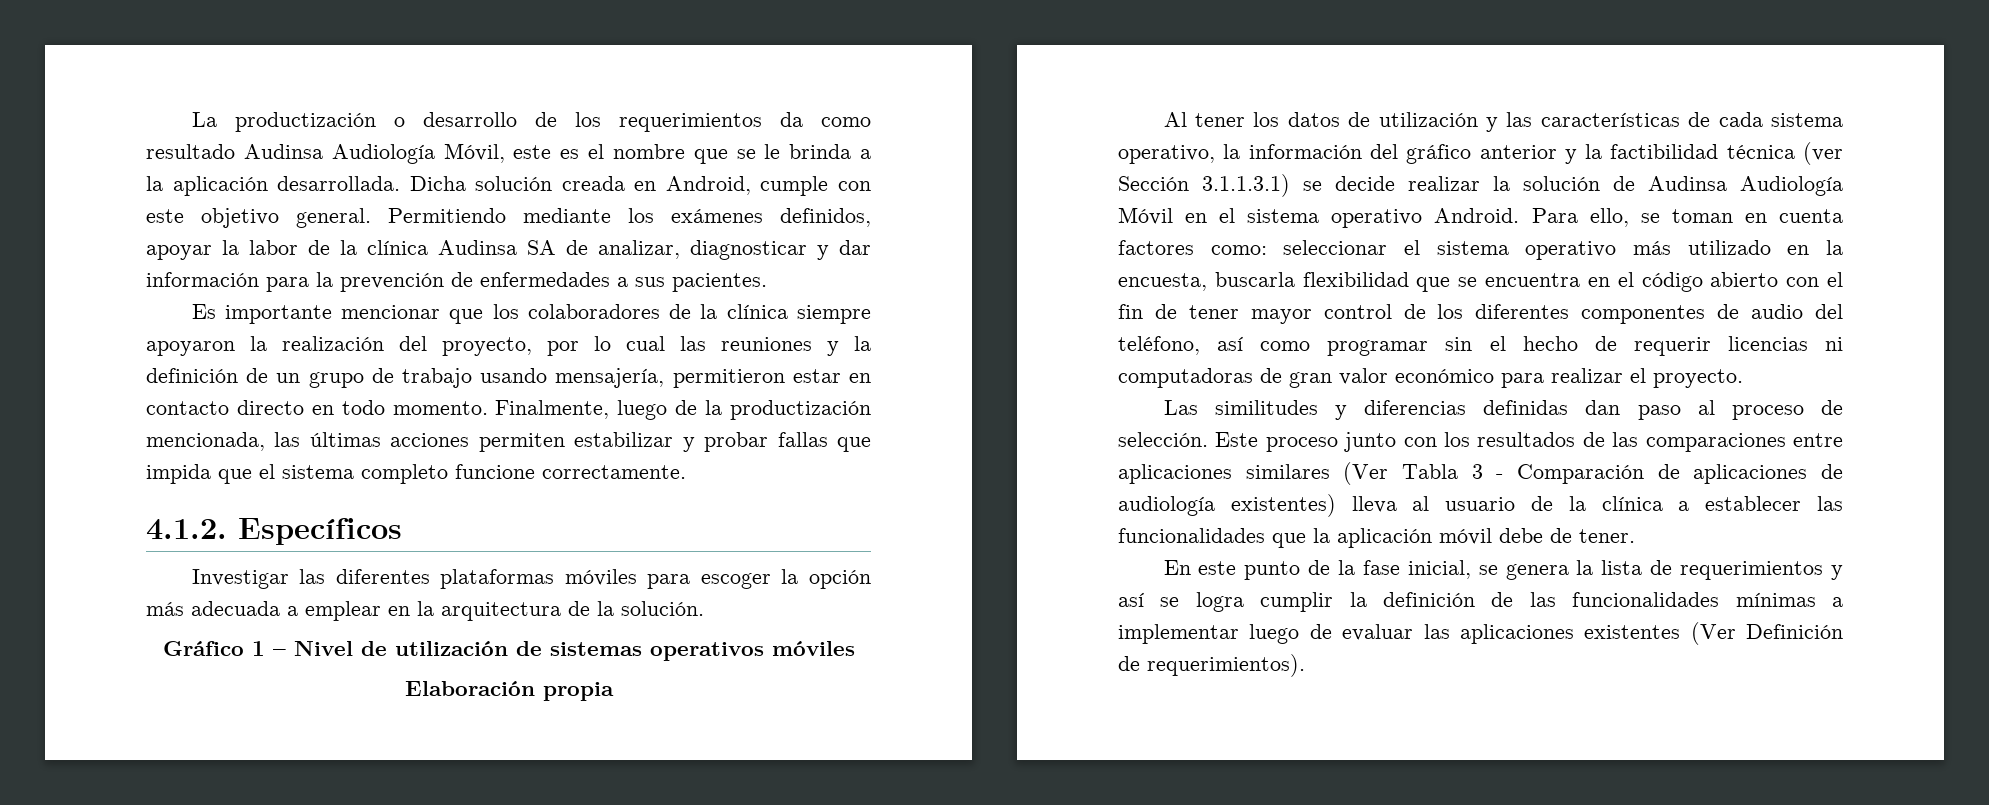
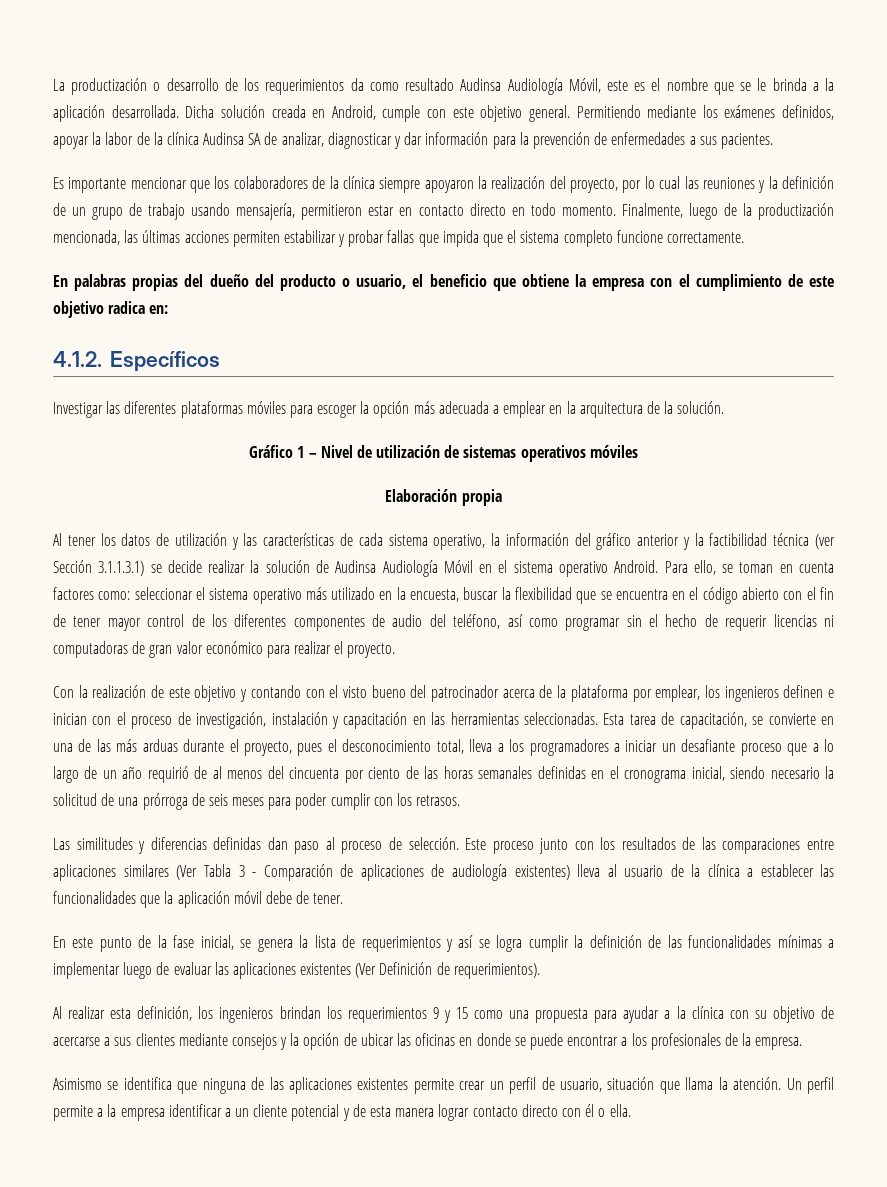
(686, 472) none -> [53,274,834,291] [53,301,169,318] // En palabras propias del dueño del producto o usuario, el beneficio que obtiene la empresa con el cumplimiento de este objetivo radica en:
[1214,272,1295,287] buscarla -> [463,587,511,600] buscar la
(1743, 378) none -> [53,685,834,702] [53,712,835,729] [53,739,834,756] [53,766,835,783] [53,793,461,810] // Con la realización de este objetivo y contando con el visto bueno del patrocinador acerca de la plataforma por emplear, los ingenieros definen e inician con el proceso de investigación, instalación y capacitación en las herramientas seleccionadas. Esta tarea de capacitación, se convierte en una de las más arduas durante el proyecto, pues el desconocimiento total, lleva a los programadores a iniciar un desafiante proceso que a lo largo de un año requirió de al menos del cincuenta por ciento de las horas semanales definidas en el cronograma inicial, siendo necesario la solicitud de una prórroga de seis meses para poder cumplir con los retrasos.
(1305, 665) none -> [53,1006,834,1023] [53,1033,803,1050] [53,1077,835,1094] [53,1104,631,1121] // Al realizar esta definición, los ingenieros brindan los requerimientos 9 y 15 como una propuesta para ayudar a la clínica con su objetivo de acercarse a sus clientes mediante consejos y la opción de ubicar las oficinas en donde se puede encontrar a los profesionales de la empresa. // Asimismo se identifica que ninguna de las aplicaciones existentes permite crear un perfil de usuario, situación que llama la atención. Un perfil permite a la empresa identificar a un cliente potencial y de esta manera lograr contacto directo con él o ella.

